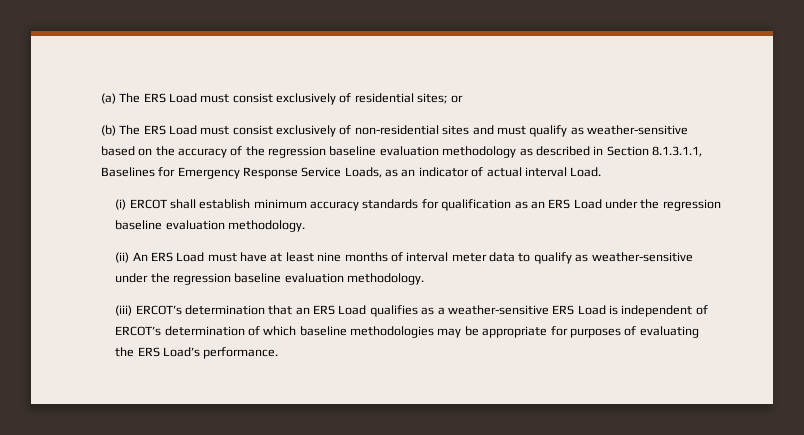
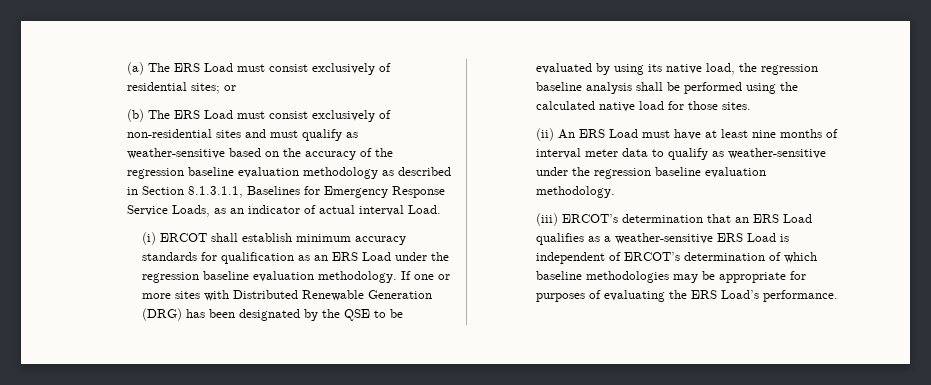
(305, 226) none -> [400,271,450,280] [141,290,432,301] [141,308,403,321] [535,63,818,75] [535,82,798,94] [535,101,751,112] If one or more sites with Distributed Renewable Generation (DRG) has been designated by the QSE to be evaluated by using its native load, the regression baseline analysis shall be performed using the calculated native load for those sites.

